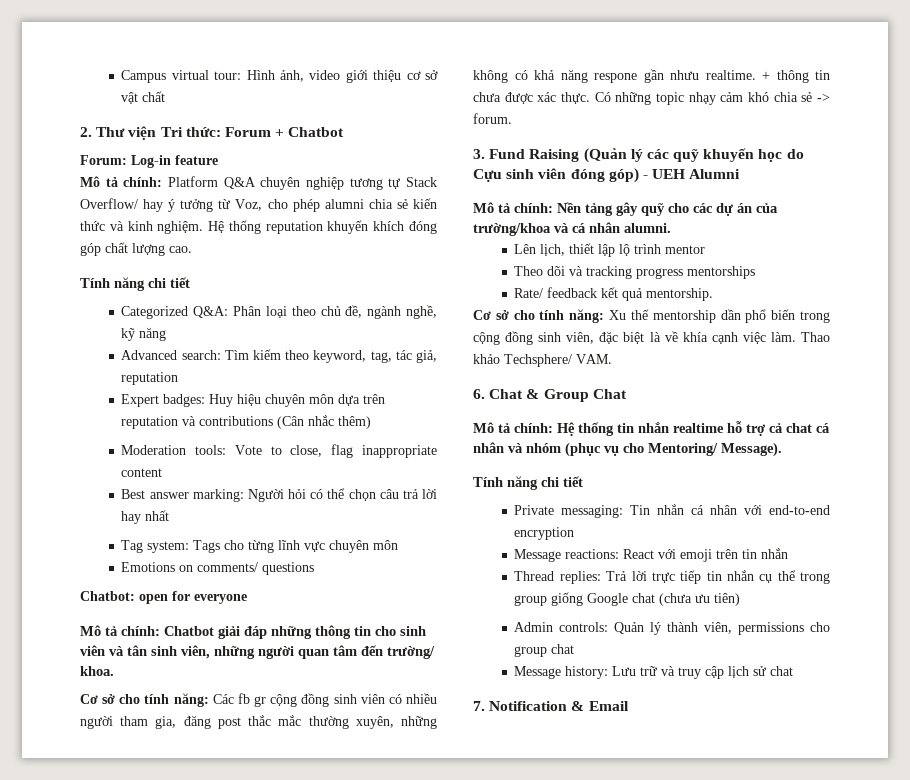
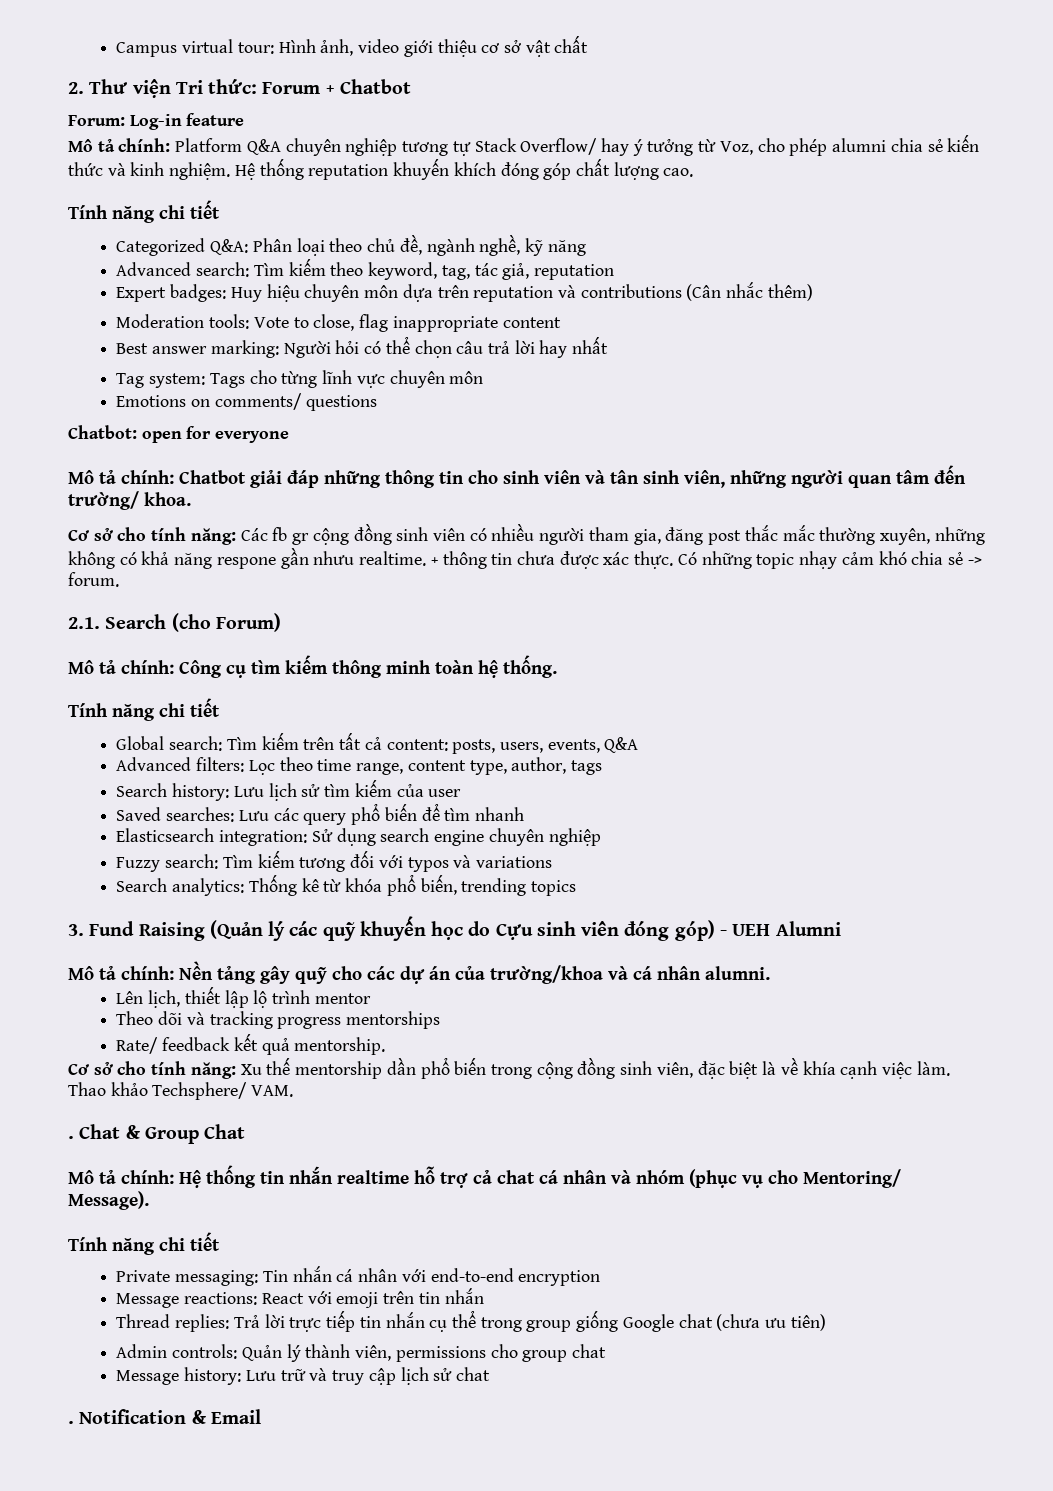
(512, 118) none -> [68,613,281,632] [68,655,557,678] [68,698,220,721] [116,732,639,754] [116,757,602,775] [116,779,462,801] [116,803,524,825] [116,828,601,846] [116,850,552,872] [116,874,576,896] // 2.1. Search (cho Forum) // Mô tả chính: Công cụ tìm kiếm thông minh toàn hệ thống. // Tính năng chi tiết // Global search: Tìm kiếm trên tất cả content: posts, users, events, Q&A // Advanced filters: Lọc theo time range, content type, author, tags // Search history: Lưu lịch sử tìm kiếm của user // Saved searches: Lưu các query phổ biến để tìm nhanh // Elasticsearch integration: Sử dụng search engine chuyên nghiệp // Fuzzy search: Tìm kiếm tương đối với typos và variations // Search analytics: Thống kê từ khóa phổ biến, trending topics
[473,389,485,399] 6. -> [68,1136,74,1139] .
[473,701,485,711] 7. -> [68,1421,74,1424] .

